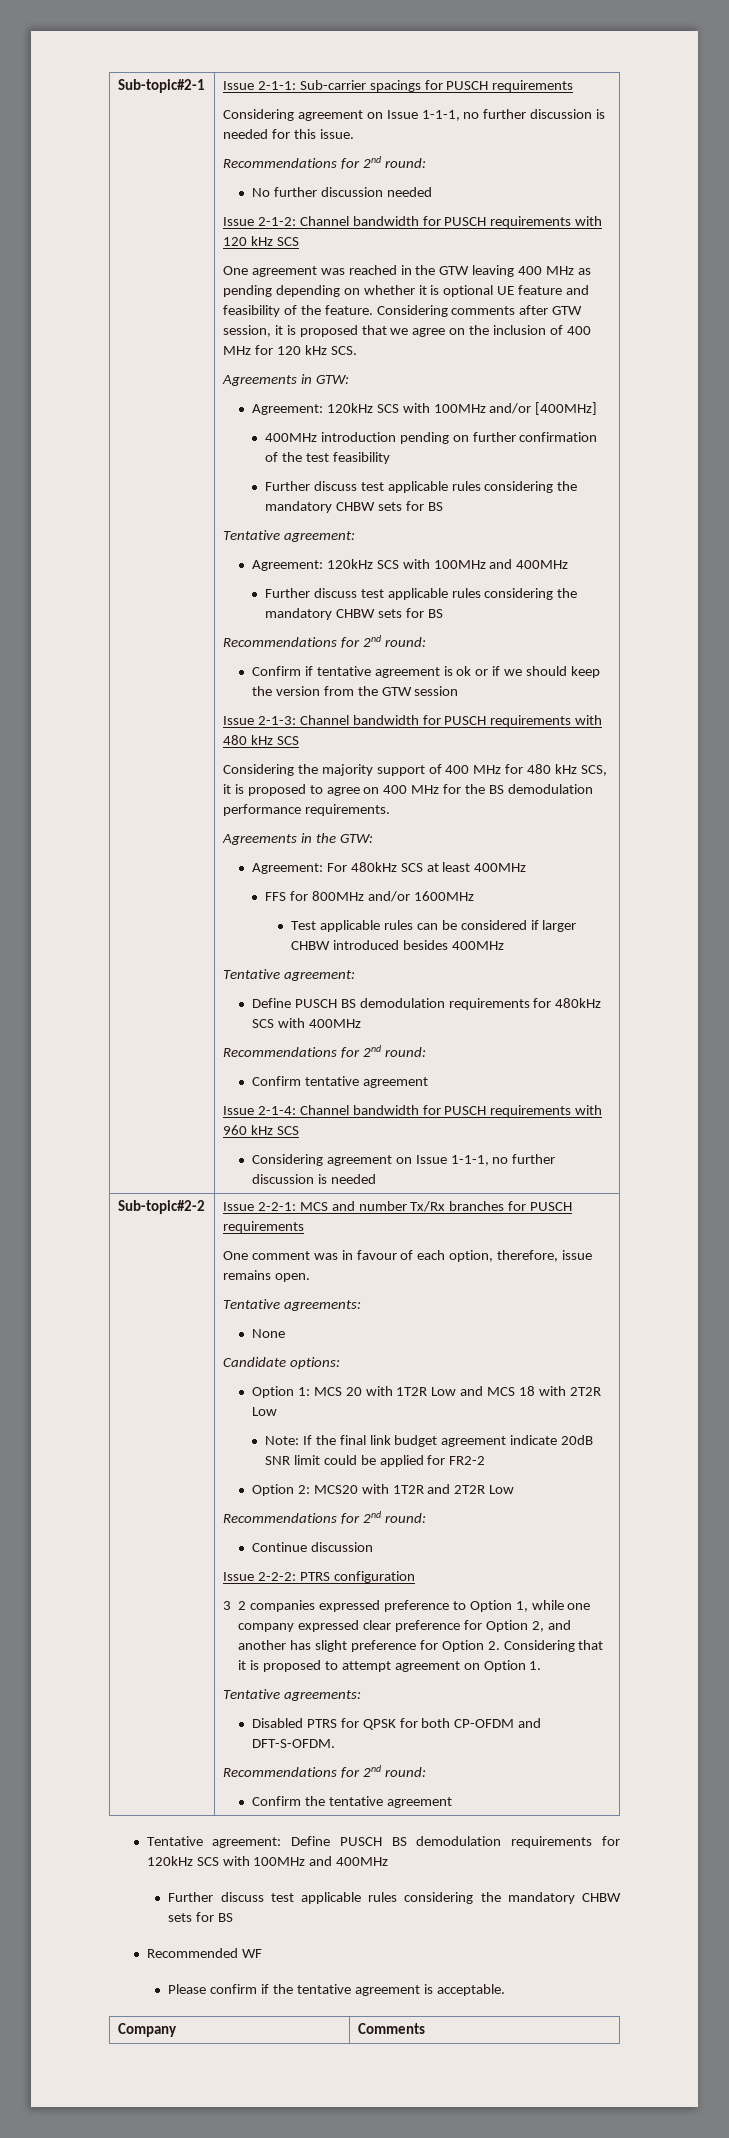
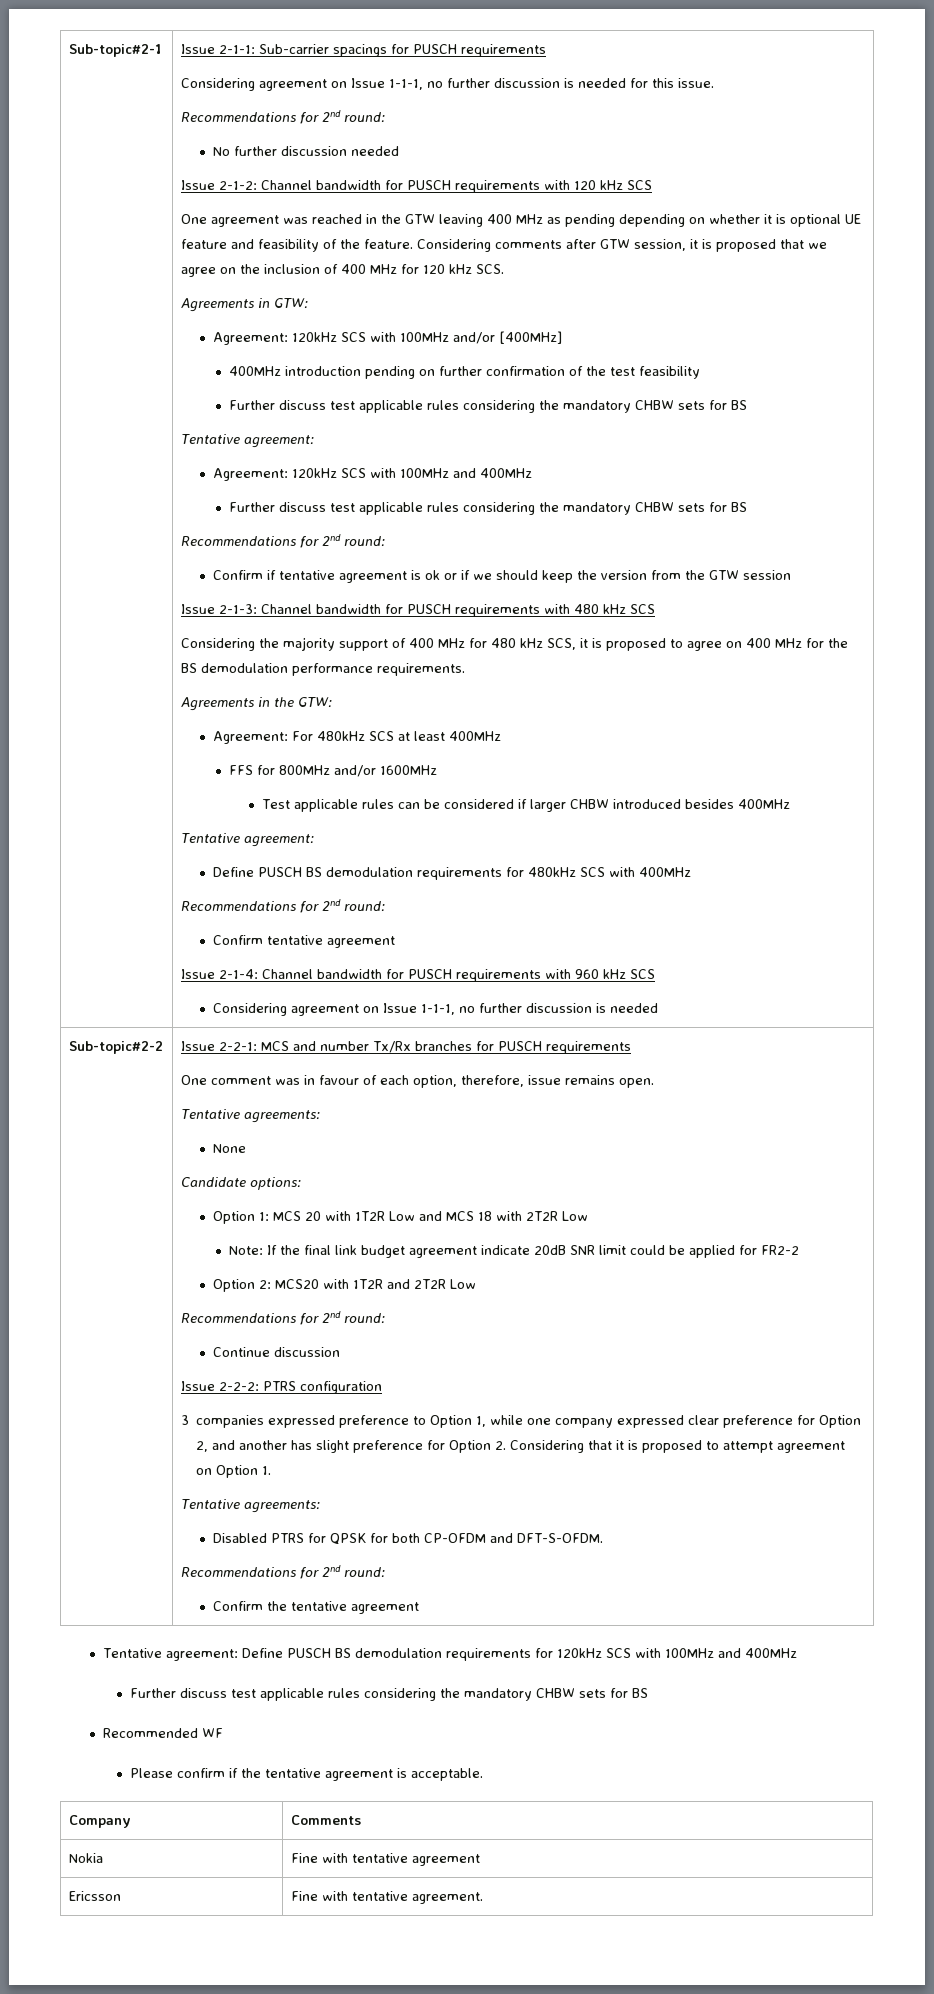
[238,1601,247,1610] 2 -> (189, 1420) none
(425, 2028) none -> [68,1853,103,1863] [290,1853,480,1866] [68,1891,121,1901] [290,1891,483,1904] // Nokia | Fine with tentative agreement // Ericsson | Fine with tentative agreement.

